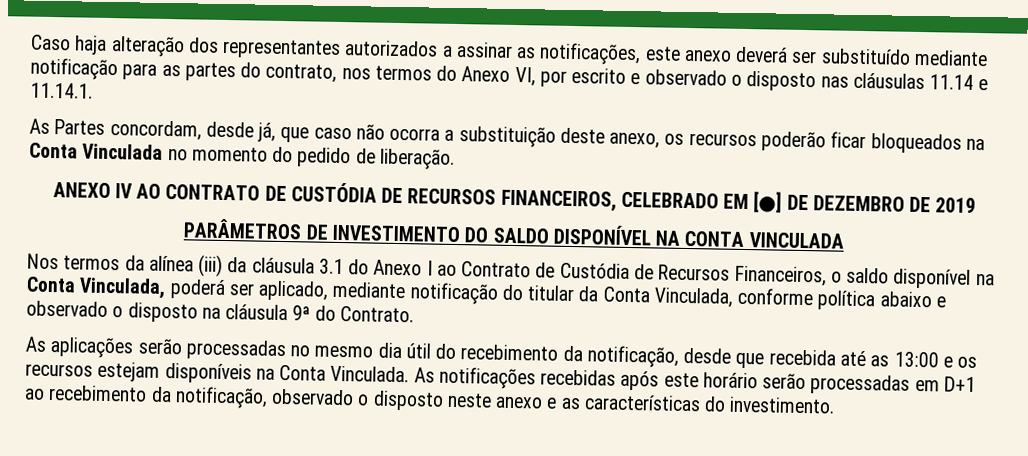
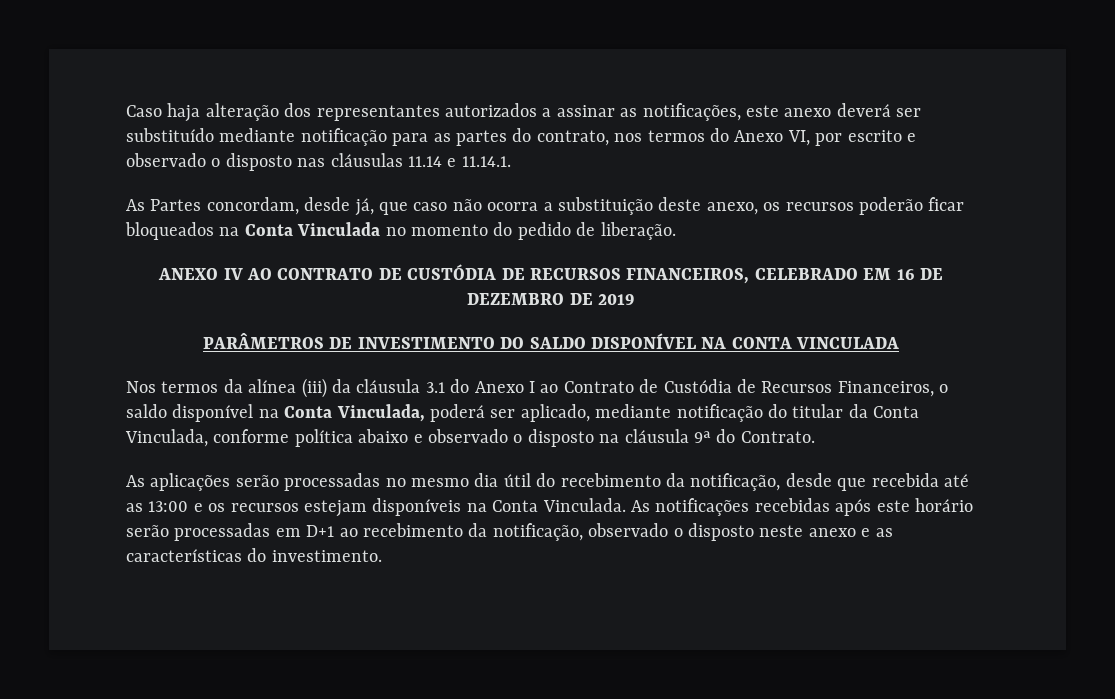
[753,191,783,213] [●] -> [896,269,915,280] 16

